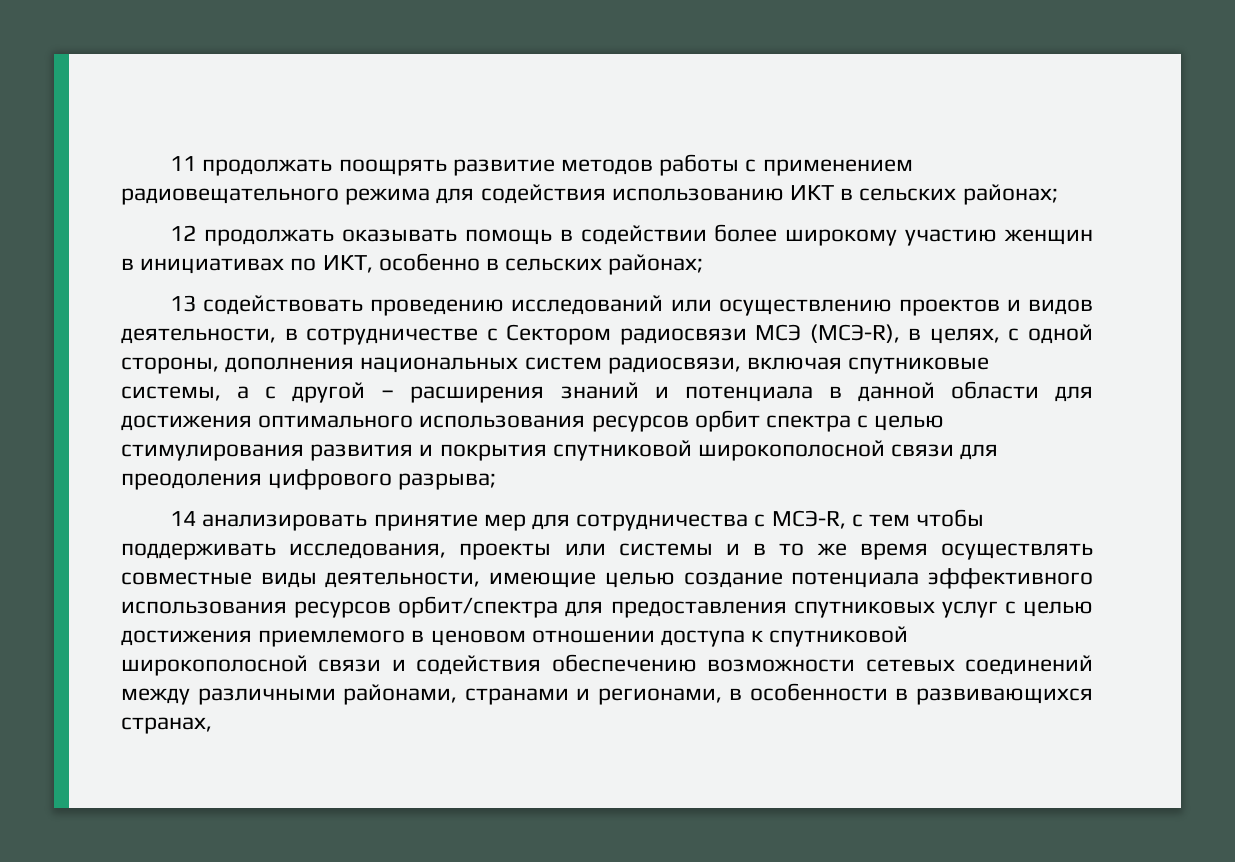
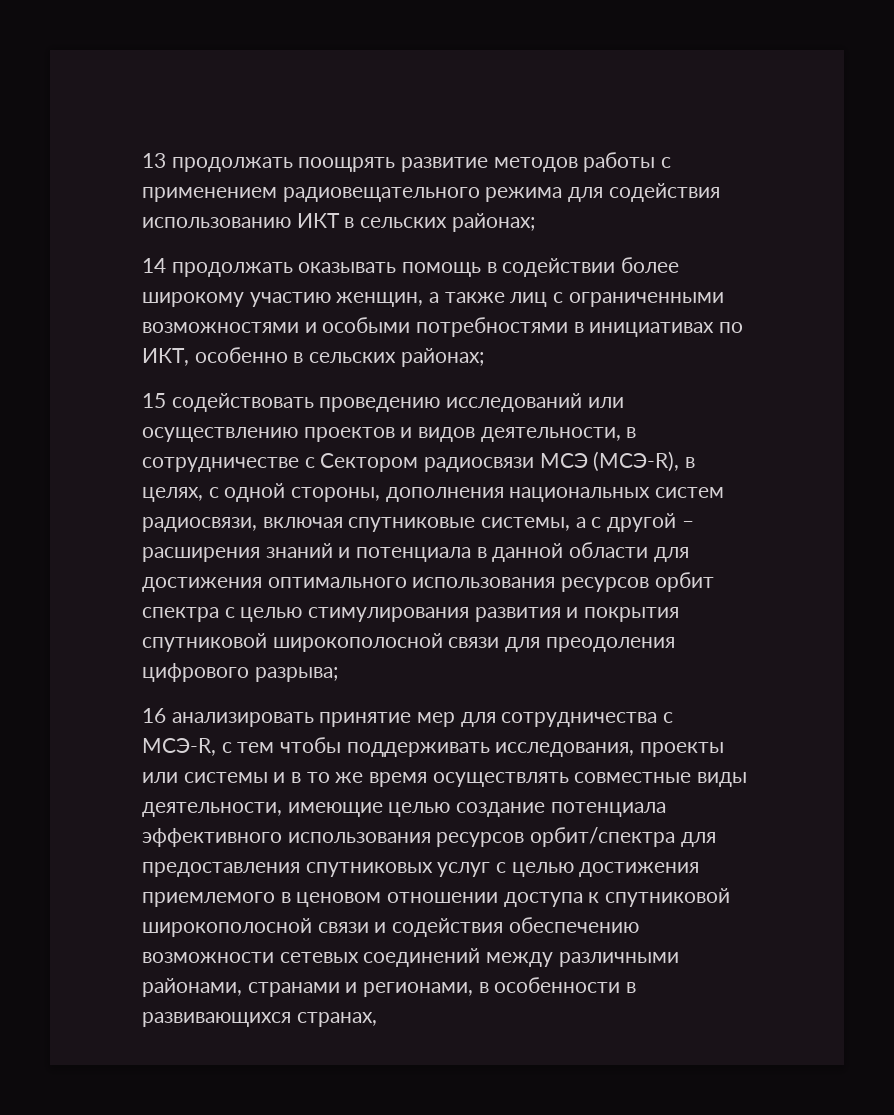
[170,156,197,171] 11 -> [142,153,166,168] 13
[170,225,197,241] 12 -> [142,258,166,273] 14
[1003,229,1093,245] женщин -> [336,292,724,307] [142,317,569,337] женщин, а также лиц с ограниченными возможностями и особыми потребностями
[170,295,197,312] 13 -> [142,393,166,408] 15
[170,511,197,526] 14 -> [142,708,166,723] 16

